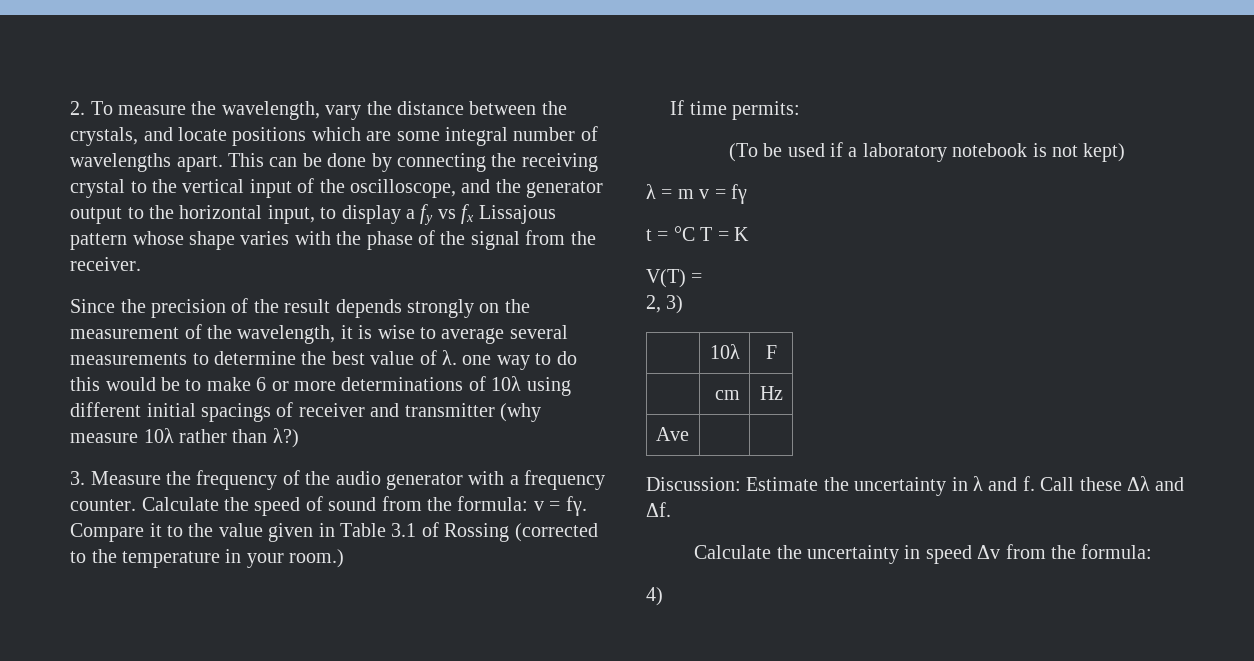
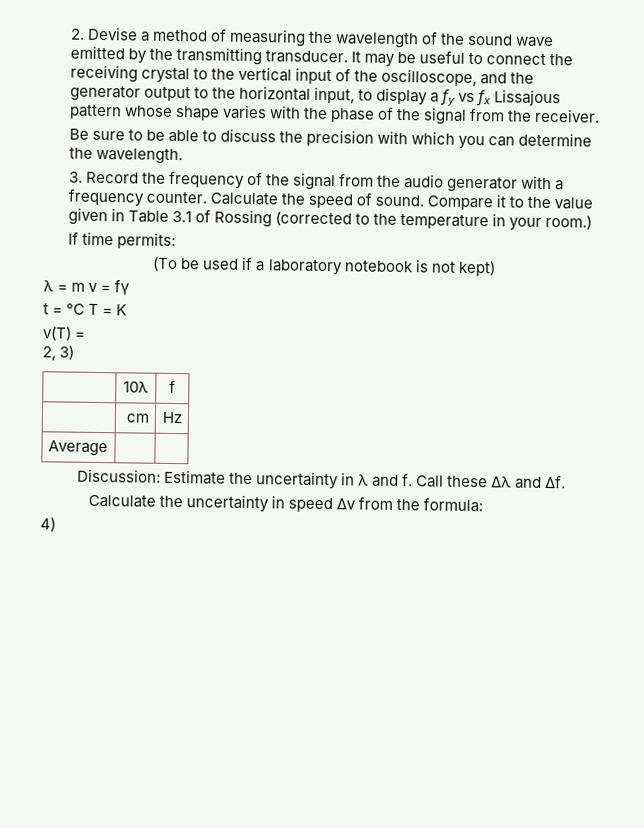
[90,101,567,120] [70,126,598,146] [70,153,486,172] To measure the wavelength, vary the distance between the crystals, and locate positions which are some integral number of wavelengths apart. This can be done by connecting -> [87,26,555,49] [69,45,547,67] Devise a method of measuring the wavelength of the sound wave emitted by the transmitting transducer. It may be useful to connect
[70,298,530,318] [70,324,568,344] [70,350,577,370] [70,376,571,396] [70,402,541,422] [70,428,299,448] Since the precision of the result depends strongly on the measurement of the wavelength, it is wise to average several measurements to determine the best value of λ. one way to do this would be to make 6 or more determinations of 10λ using different initial spacings of receiver and transmitter (why measure 10λ rather than λ?) -> [68,128,593,150] [68,147,183,165] Be sure to be able to discuss the precision with which you can determine the wavelength.
[90,471,161,485] Measure -> [85,171,139,184] Record
(331, 478) none -> [293,172,402,191] signal from the
[328,496,587,516] sound from the formula: v = fγ. -> [375,194,425,207] sound.
[646,269,686,288] V(T) -> [42,326,72,341] v(T)
[765,345,777,359] F -> [169,379,176,394] f
[655,427,689,441] Ave -> [47,440,108,457] Average

